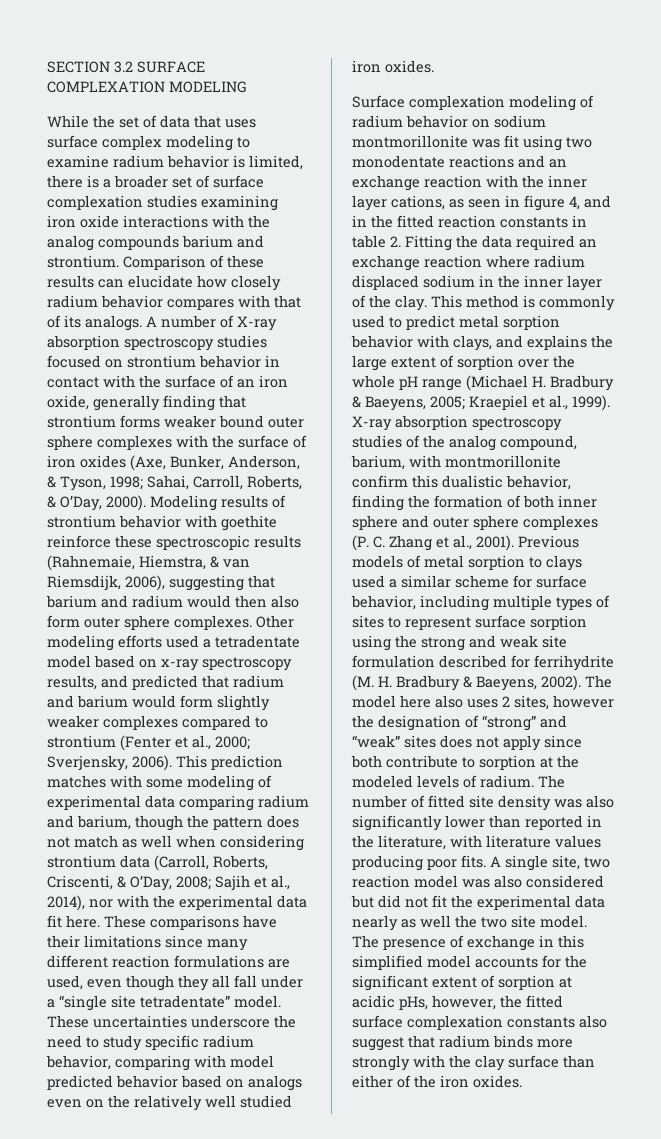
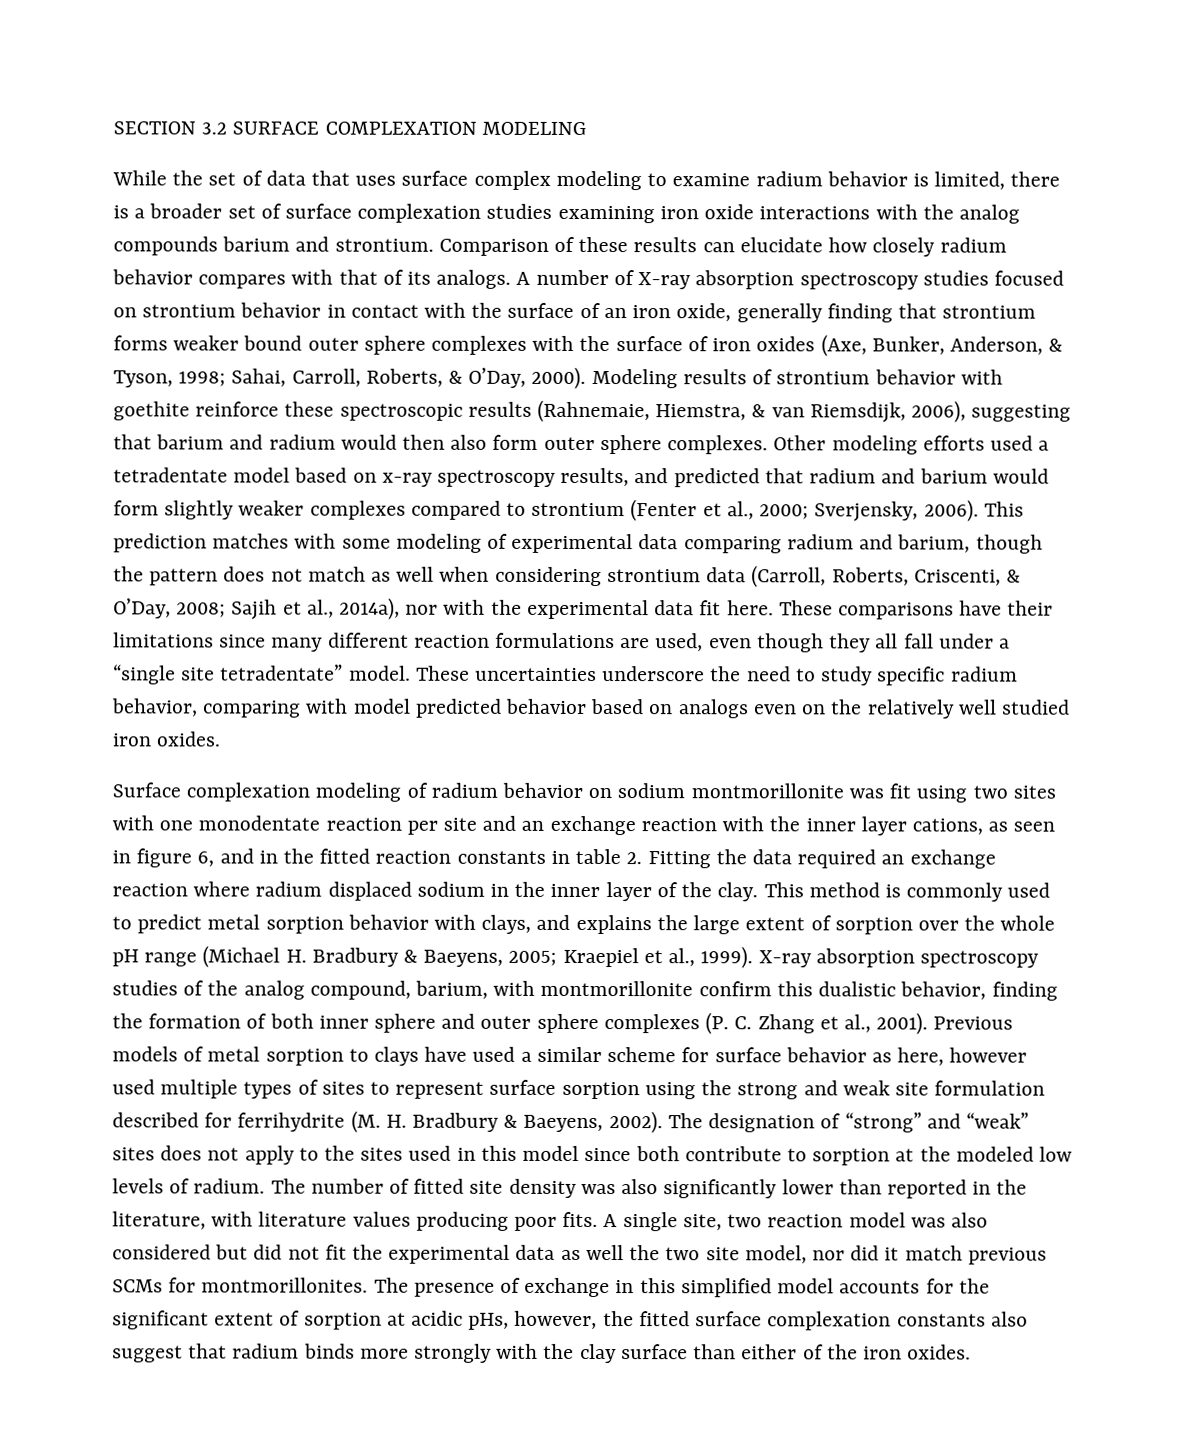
[47,895,85,911] 2014), -> [339,597,401,620] 2014a),
[352,155,514,168] monodentate reactions -> [1012,785,1056,799] [112,815,478,835] sites with one monodentate reaction per site
[569,196,580,210] 4, -> [197,851,215,867] 6,
(582, 563) none -> [424,1046,468,1062] have
[351,595,489,611] behavior, including -> [785,1047,1028,1066] [112,1079,155,1095] behavior as here, however used
[352,695,614,710] [352,715,374,728] model here also uses 2 sites, however the -> (703, 1121) none
(541, 743) none -> [298,1145,580,1161] to the sites used in this model
(413, 781) none -> [1038,1146,1072,1162] low
[352,915,398,931] nearly -> (556, 1252) none
[540,915,587,928] model. -> [744,1245,1047,1265] [112,1277,369,1293] model, nor did it match previous SCMs for montmorillonites.

